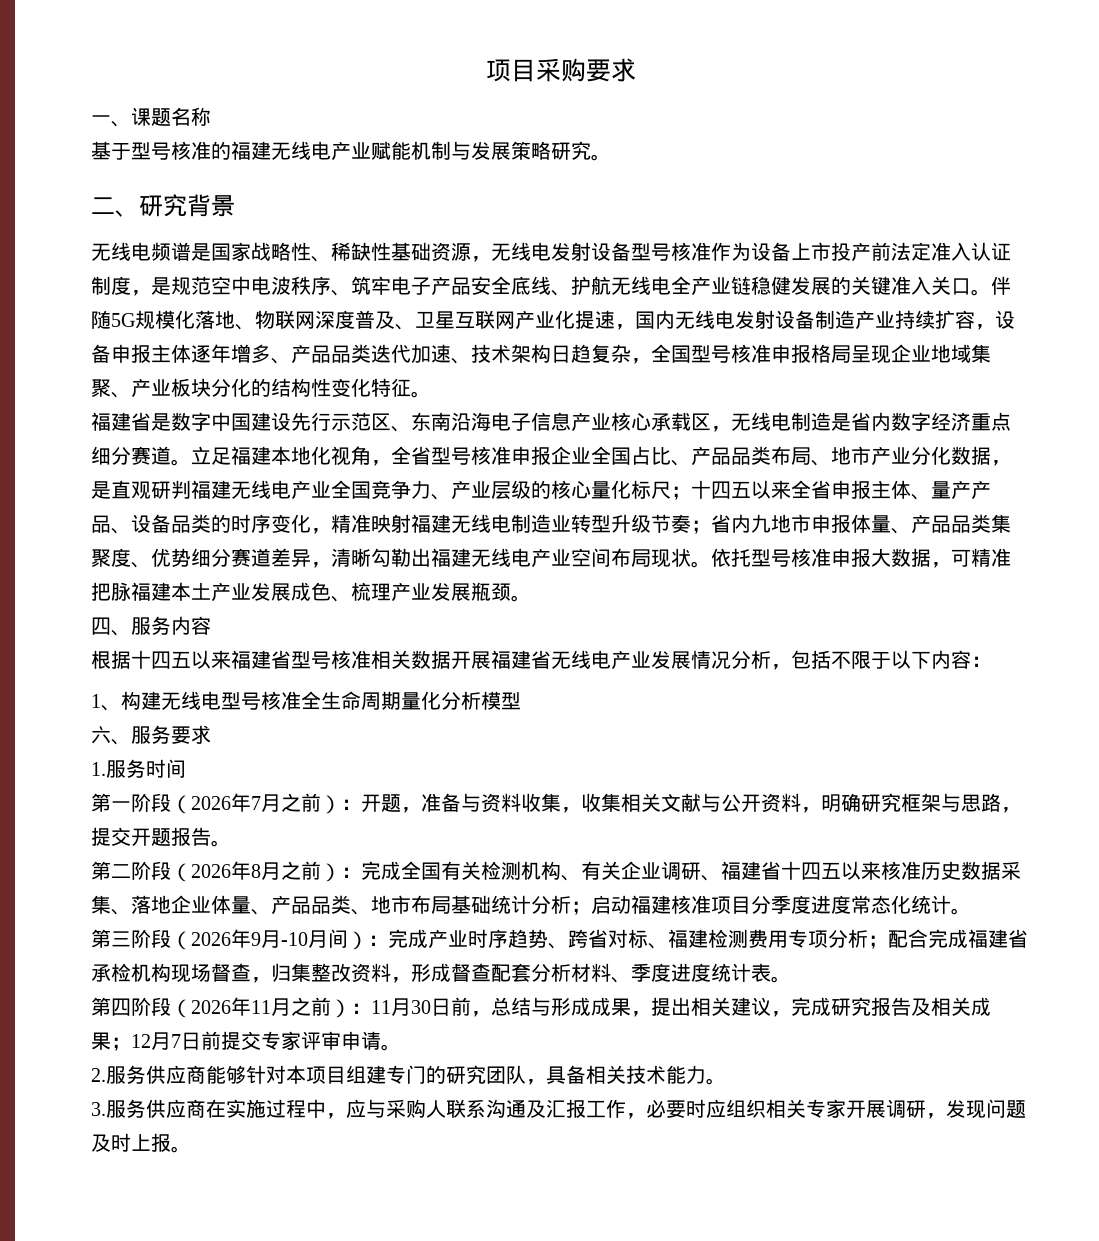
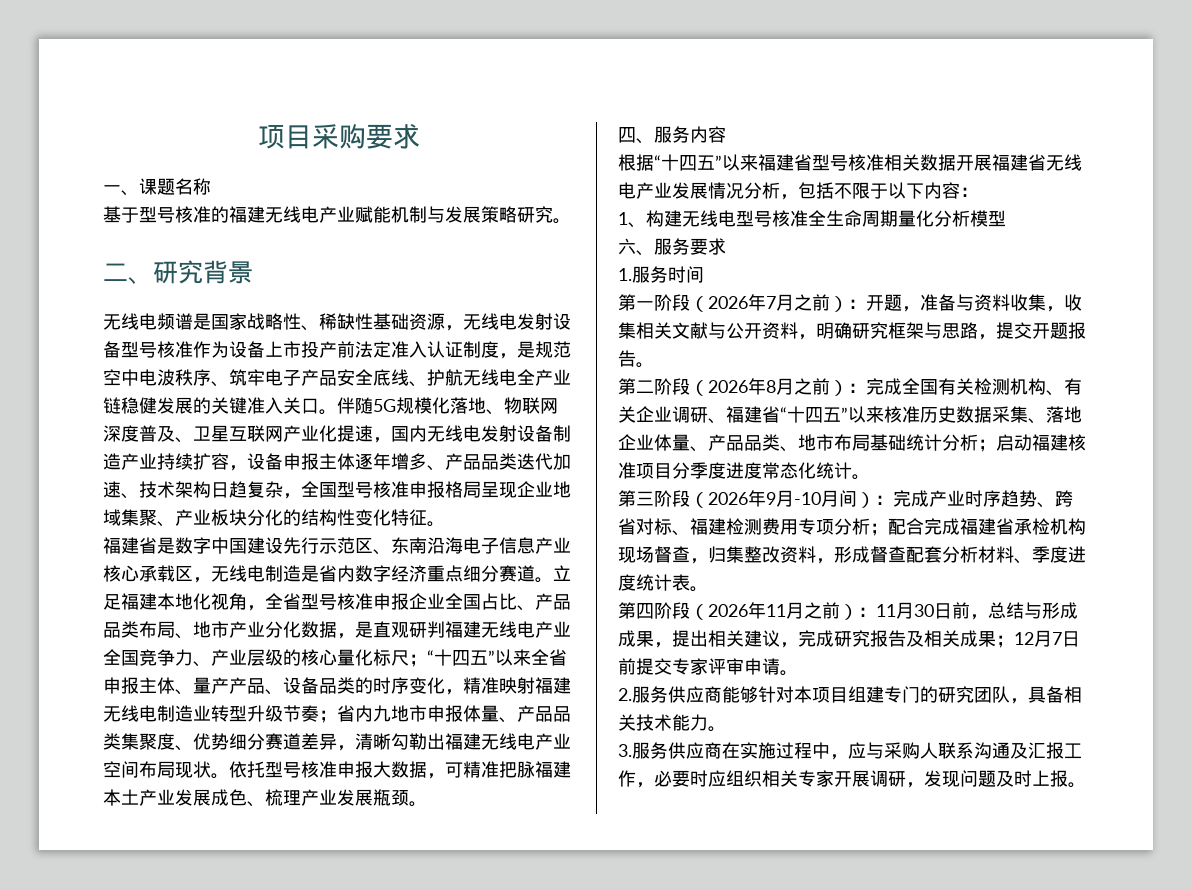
[691,480,751,499] 十四五 -> [427,649,495,666] “十四五”
[131,650,191,669] 十四五 -> [654,154,722,171] “十四五”
[781,861,841,880] 十四五 -> [780,406,848,423] “十四五”

